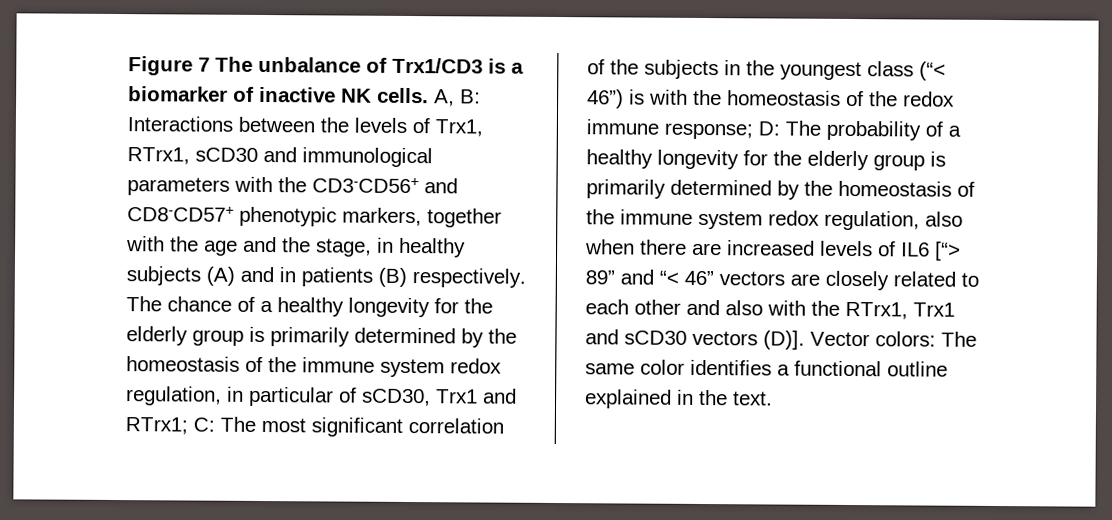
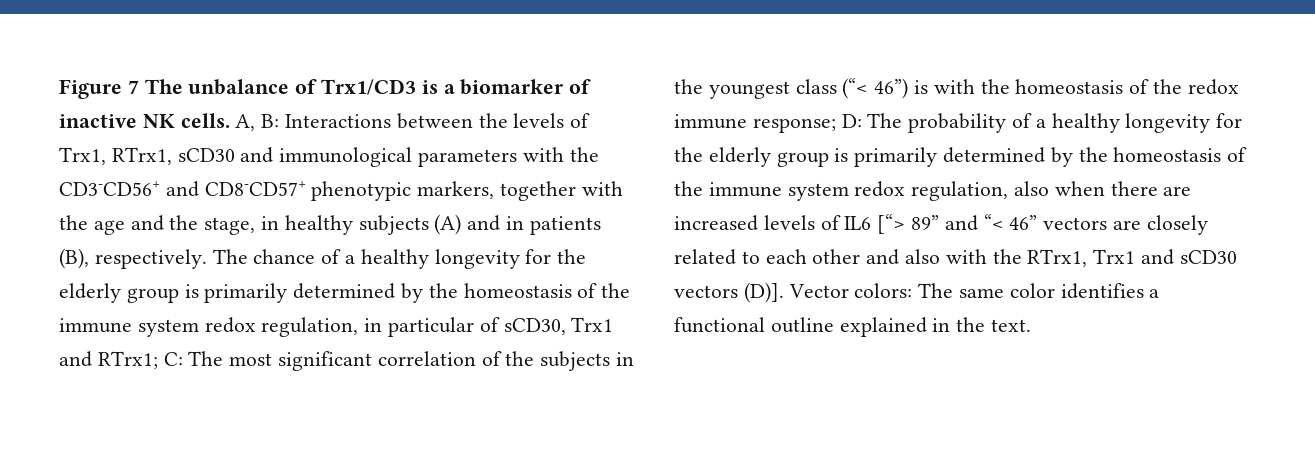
[378,267,407,287] (B) -> [59,248,89,269] (B),

